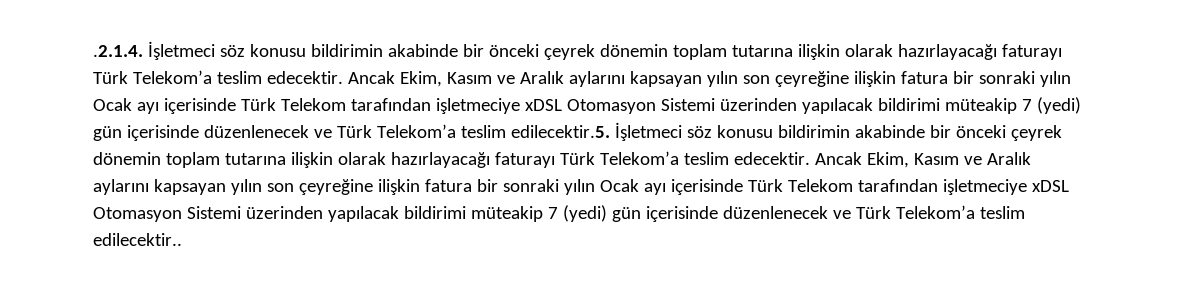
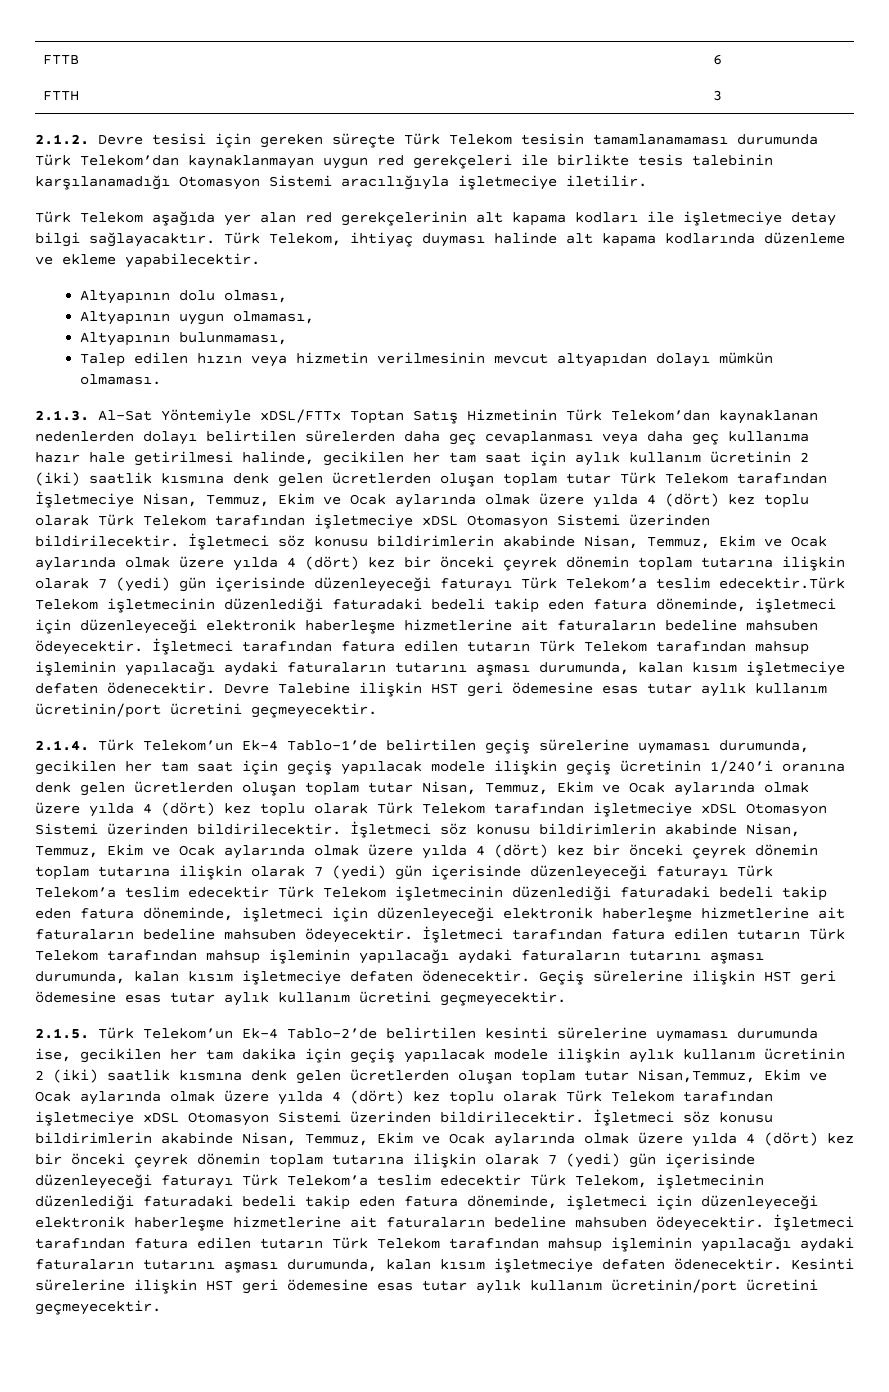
[93,41,1062,60] [93,70,1071,87] [93,97,1081,114] [93,122,1062,141] [93,151,1031,168] [93,179,1069,195] [93,205,1025,222] [93,233,182,246] .2.1.4. İşletmeci söz konusu bildirimin akabinde bir önceki çeyrek dönemin toplam tutarına ilişkin olarak hazırlayacağı faturayı Türk Telekom’a teslim edecektir. Ancak Ekim, Kasım ve Aralık aylarını kapsayan yılın son çeyreğine ilişkin fatura bir sonraki yılın Ocak ayı içerisinde Türk Telekom tarafından işletmeciye xDSL Otomasyon Sistemi üzerinden yapılacak bildirimi müteakip 7 (yedi) gün içerisinde düzenlenecek ve Türk Telekom’a teslim edilecektir.5. İşletmeci söz konusu bildirimin akabinde bir önceki çeyrek dönemin toplam tutarına ilişkin olarak hazırlayacağı faturayı Türk Telekom’a teslim edecektir. Ancak Ekim, Kasım ve Aralık aylarını kapsayan yılın son çeyreğine ilişkin fatura bir sonraki yılın Ocak ayı içerisinde Türk Telekom tarafından işletmeciye xDSL Otomasyon Sistemi üzerinden yapılacak bildirimi müteakip 7 (yedi) gün içerisinde düzenlenecek ve Türk Telekom’a teslim edilecektir.. -> [43,55,80,65] [712,54,722,65] [43,90,80,101] [712,90,722,101] [35,133,818,148] [35,154,773,169] [35,175,647,190] [35,211,836,226] [35,232,845,247] [35,253,260,268] [80,290,288,304] [80,311,315,325] [80,332,288,346] [80,352,774,367] [80,374,162,385] [35,409,818,424] [35,430,809,445] [35,451,809,466] [35,472,827,487] [35,491,809,508] [35,514,710,529] [35,533,827,550] [35,556,845,571] [35,577,845,592] [35,598,836,613] [35,619,818,634] [35,638,809,655] [35,661,845,676] [35,682,827,697] [35,703,377,718] [35,739,809,754] [35,760,845,775] [35,781,809,796] [35,802,827,817] [35,821,800,838] [35,844,818,859] [35,865,773,880] [35,886,827,901] [35,907,845,922] [35,926,845,943] [35,949,764,964] [35,970,836,985] [35,991,566,1006] [35,1027,818,1042] [35,1048,845,1063] [35,1069,827,1084] [35,1090,773,1105] [35,1109,773,1126] [35,1132,854,1147] [35,1153,755,1168] [35,1174,764,1189] [35,1195,818,1210] [35,1214,854,1231] [35,1237,854,1252] [35,1258,854,1273] [35,1279,818,1294] [35,1300,161,1315] FTTB | 6 // FTTH | 3 // 2.1.2. Devre tesisi için gereken süreçte Türk Telekom tesisin tamamlanamaması durumunda Türk Telekom’dan kaynaklanmayan uygun red gerekçeleri ile birlikte tesis talebinin karşılanamadığı Otomasyon Sistemi aracılığıyla işletmeciye iletilir. // Türk Telekom aşağıda yer alan red gerekçelerinin alt kapama kodları ile işletmeciye detay bilgi sağlayacaktır. Türk Telekom, ihtiyaç duyması halinde alt kapama kodlarında düzenleme ve ekleme yapabilecektir. // Altyapının dolu olması, // Altyapının uygun olmaması, // Altyapının bulunmaması, // Talep edilen hızın veya hizmetin verilmesinin mevcut altyapıdan dolayı mümkün olmaması. // 2.1.3. Al-Sat Yöntemiyle xDSL/FTTx Toptan Satış Hizmetinin Türk Telekom’dan kaynaklanan nedenlerden dolayı belirtilen sürelerden daha geç cevaplanması veya daha geç kullanıma hazır hale getirilmesi halinde, gecikilen her tam saat için aylık kullanım ücretinin 2 (iki) saatlik kısmına denk gelen ücretlerden oluşan toplam tutar Türk Telekom tarafından İşletmeciye Nisan, Temmuz, Ekim ve Ocak aylarında olmak üzere yılda 4 (dört) kez toplu olarak Türk Telekom tarafından işletmeciye xDSL Otomasyon Sistemi üzerinden bildirilecektir. İşletmeci söz konusu bildirimlerin akabinde Nisan, Temmuz, Ekim ve Ocak aylarında olmak üzere yılda 4 (dört) kez bir önceki çeyrek dönemin toplam tutarına ilişkin olarak 7 (yedi) gün içerisinde düzenleyeceği faturayı Türk Telekom’a teslim edecektir.Türk Telekom işletmecinin düzenlediği faturadaki bedeli takip eden fatura döneminde, işletmeci için düzenleyeceği elektronik haberleşme hizmetlerine ait faturaların bedeline mahsuben ödeyecektir. İşletmeci tarafından fatura edilen tutarın Türk Telekom tarafından mahsup işleminin yapılacağı aydaki faturaların tutarını aşması durumunda, kalan kısım işletmeciye defaten ödenecektir. Devre Talebine ilişkin HST geri ödemesine esas tutar aylık kullanım ücretinin/port ücretini geçmeyecektir. // 2.1.4. Türk Telekom’un Ek-4 Tablo-1’de belirtilen geçiş sürelerine uymaması durumunda, gecikilen her tam saat için geçiş yapılacak modele ilişkin geçiş ücretinin 1/240’i oranına denk gelen ücretlerden oluşan toplam tutar Nisan, Temmuz, Ekim ve Ocak aylarında olmak üzere yılda 4 (dört) kez toplu olarak Türk Telekom tarafından işletmeciye xDSL Otomasyon Sistemi üzerinden bildirilecektir. İşletmeci söz konusu bildirimlerin akabinde Nisan, Temmuz, Ekim ve Ocak aylarında olmak üzere yılda 4 (dört) kez bir önceki çeyrek dönemin toplam tutarına ilişkin olarak 7 (yedi) gün içerisinde düzenleyeceği faturayı Türk Telekom’a teslim edecektir Türk Telekom işletmecinin düzenlediği faturadaki bedeli takip eden fatura döneminde, işletmeci için düzenleyeceği elektronik haberleşme hizmetlerine ait faturaların bedeline mahsuben ödeyecektir. İşletmeci tarafından fatura edilen tutarın Türk Telekom tarafından mahsup işleminin yapılacağı aydaki faturaların tutarını aşması durumunda, kalan kısım işletmeciye defaten ödenecektir. Geçiş sürelerine ilişkin HST geri ödemesine esas tutar aylık kullanım ücretini geçmeyecektir. // 2.1.5. Türk Telekom’un Ek-4 Tablo-2’de belirtilen kesinti sürelerine uymaması durumunda ise, gecikilen her tam dakika için geçiş yapılacak modele ilişkin aylık kullanım ücretinin 2 (iki) saatlik kısmına denk gelen ücretlerden oluşan toplam tutar Nisan,Temmuz, Ekim ve Ocak aylarında olmak üzere yılda 4 (dört) kez toplu olarak Türk Telekom tarafından işletmeciye xDSL Otomasyon Sistemi üzerinden bildirilecektir. İşletmeci söz konusu bildirimlerin akabinde Nisan, Temmuz, Ekim ve Ocak aylarında olmak üzere yılda 4 (dört) kez bir önceki çeyrek dönemin toplam tutarına ilişkin olarak 7 (yedi) gün içerisinde düzenleyeceği faturayı Türk Telekom’a teslim edecektir Türk Telekom, işletmecinin düzenlediği faturadaki bedeli takip eden fatura döneminde, işletmeci için düzenleyeceği elektronik haberleşme hizmetlerine ait faturaların bedeline mahsuben ödeyecektir. İşletmeci tarafından fatura edilen tutarın Türk Telekom tarafından mahsup işleminin yapılacağı aydaki faturaların tutarını aşması durumunda, kalan kısım işletmeciye defaten ödenecektir. Kesinti sürelerine ilişkin HST geri ödemesine esas tutar aylık kullanım ücretinin/port ücretini geçmeyecektir.

